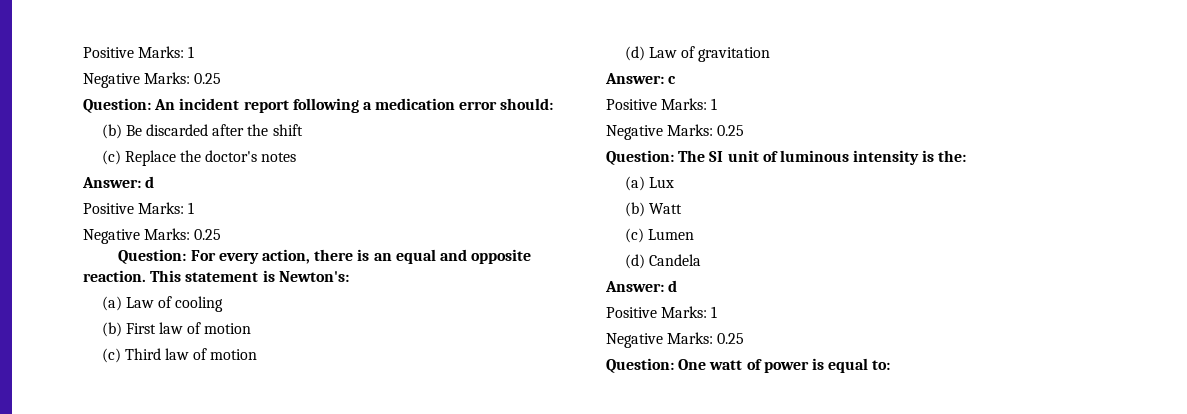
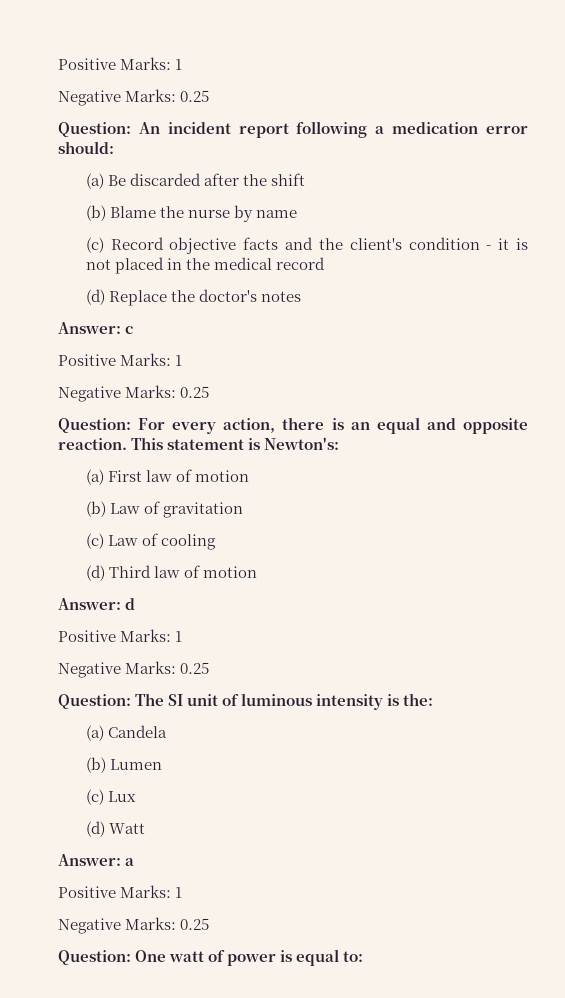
[101,124,122,139] (b) -> [85,173,104,189] (a)
[101,150,121,165] (c) -> [85,205,297,222] [85,237,529,254] [85,257,325,274] [85,289,105,305] (b) Blame the nurse by name // (c) Record objective facts and the client's condition - it is not placed in the medical record // (d)
[145,176,155,188] d -> [125,326,134,334] c
[125,296,224,312] [101,322,122,337] Law of cooling // (b) -> (104, 477) none
[101,348,121,363] (c) -> [85,501,243,518] [85,533,216,550] [85,565,105,581] (b) Law of gravitation // (c) Law of cooling // (d)
[624,46,771,62] [605,73,677,84] // (d) Law of gravitation // Answer: c -> [58,598,136,610] // Answer: d
(645, 183) none -> [107,725,167,738] [85,757,162,773] [85,789,104,805] Candela // (b) Lumen // (c)
[624,202,645,217] (b) -> [85,821,105,837] (d)
[624,228,694,243] [624,254,701,269] [605,280,678,292] // (c) Lumen // (d) Candela // Answer: d -> [58,854,135,866] // Answer: a

